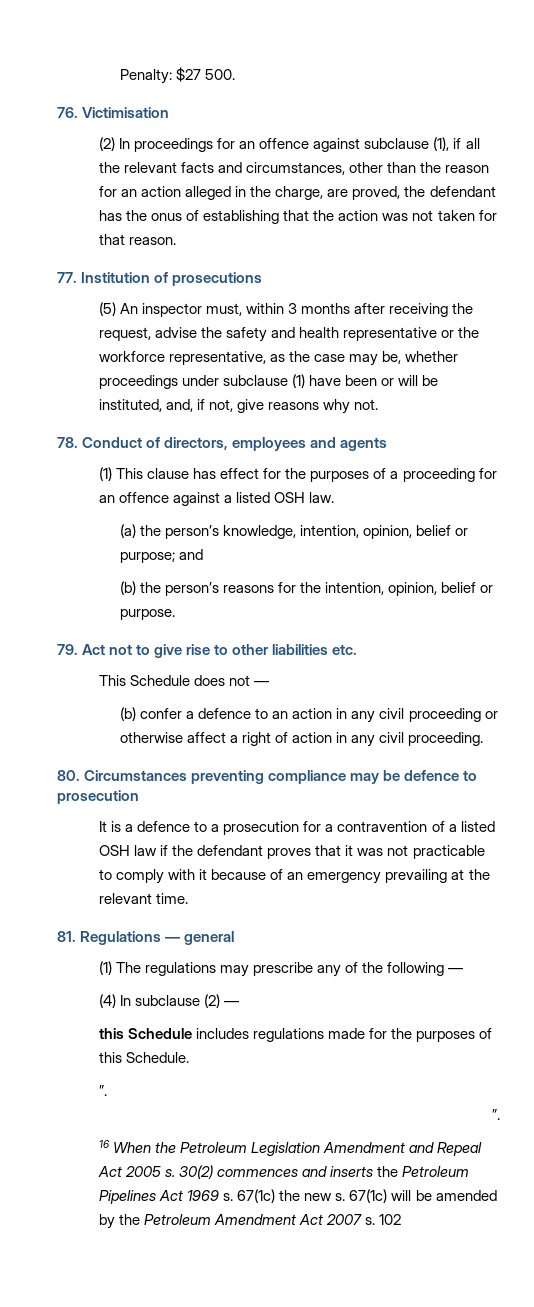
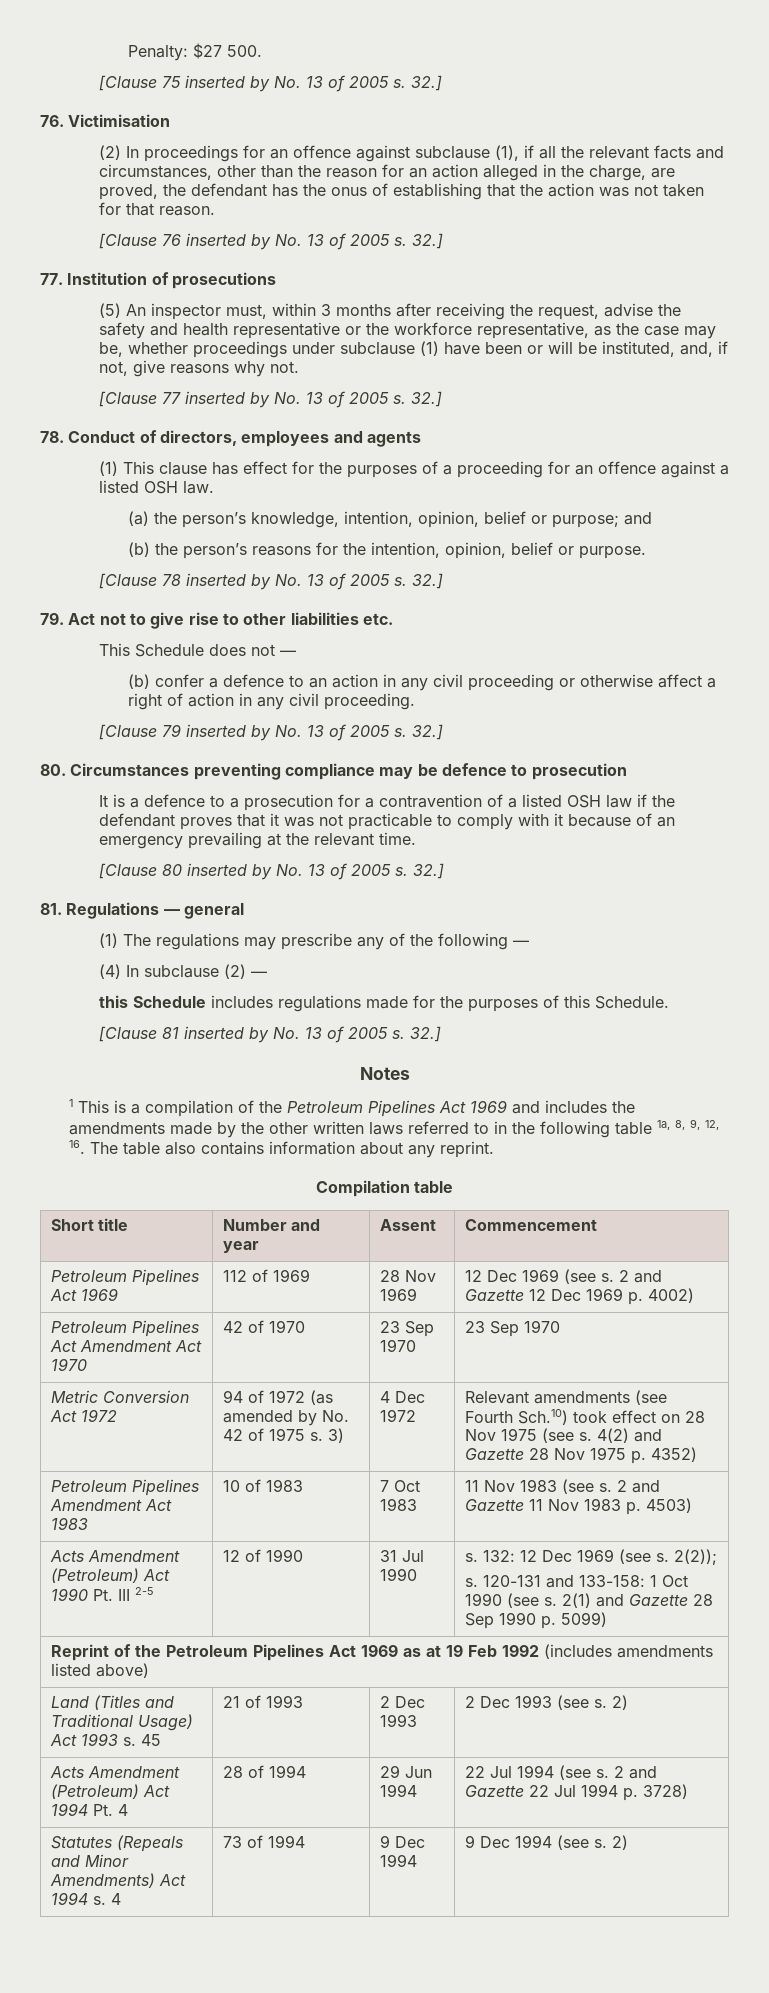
(236, 74) none -> [98,75,442,92] // [Clause 75 inserted by No. 13 of 2005 s. 32.]
(177, 241) none -> [98,233,443,250] // [Clause 76 inserted by No. 13 of 2005 s. 32.]
(379, 404) none -> [98,391,442,408] // [Clause 77 inserted by No. 13 of 2005 s. 32.]
(176, 614) none -> [98,573,443,590] // [Clause 78 inserted by No. 13 of 2005 s. 32.]
(484, 739) none -> [98,724,443,741] // [Clause 79 inserted by No. 13 of 2005 s. 32.]
(189, 898) none -> [98,863,444,880] // [Clause 80 inserted by No. 13 of 2005 s. 32.]
[99,1085,108,1096] [492,1109,500,1120] [99,1140,483,1156] [98,1165,470,1179] [99,1189,497,1204] [99,1214,402,1229] ”. // ”. // 16 When the Petroleum Legislation Amendment and Repeal Act 2005 s. 30(2) commences and inserts the Petroleum Pipelines Act 1969 s. 67(1c) the new s. 67(1c) will be amended by the Petroleum Amendment Act 2007 s. 102 -> [98,1026,441,1043] [359,1067,410,1080] [69,1099,636,1117] [69,1119,720,1138] [69,1140,495,1158] [315,1180,454,1197] [51,1218,129,1231] [223,1219,321,1231] [223,1241,260,1253] [380,1219,437,1231] [465,1219,598,1231] [51,1269,200,1286] [50,1288,119,1301] [223,1269,311,1282] [380,1270,437,1282] [380,1288,418,1301] [465,1269,663,1284] [465,1288,695,1305] [51,1320,200,1337] [50,1340,203,1352] [51,1358,88,1371] [223,1320,306,1333] [380,1321,435,1337] [380,1339,417,1352] [465,1320,561,1337] [51,1390,190,1403] [50,1409,118,1422] [223,1390,334,1405] [223,1410,350,1426] [223,1428,345,1443] [380,1391,426,1403] [380,1409,417,1422] [465,1390,668,1405] [465,1409,706,1425] [465,1428,663,1443] [465,1447,698,1464] [51,1479,200,1496] [50,1499,173,1511] [51,1517,89,1530] [223,1479,304,1492] [380,1480,421,1492] [380,1498,418,1511] [465,1479,661,1494] [465,1498,693,1515] [50,1550,181,1562] [51,1568,171,1583] [51,1587,155,1601] [223,1549,304,1562] [380,1550,425,1562] [380,1568,418,1581] [465,1549,718,1565] [465,1575,689,1588] [465,1593,714,1608] [465,1612,608,1629] [51,1644,714,1661] [51,1663,150,1678] [51,1695,175,1710] [51,1714,194,1731] [50,1733,162,1746] [223,1695,304,1708] [380,1696,426,1708] [380,1714,418,1727] [465,1695,629,1710] [50,1766,181,1778] [51,1784,171,1799] [51,1803,129,1816] [223,1765,307,1778] [380,1765,433,1778] [380,1784,418,1797] [465,1765,658,1780] [465,1784,689,1801] [51,1835,184,1852] [51,1854,130,1867] [50,1873,187,1888] [51,1892,122,1905] [223,1835,306,1848] [380,1835,426,1848] [380,1854,418,1867] [465,1835,629,1850] [Clause 81 inserted by No. 13 of 2005 s. 32.] // Notes // 1 This is a compilation of the Petroleum Pipelines Act 1969 and includes the amendments made by the other written laws referred to in the following table 1a, 8, 9, 12, 16. The table also contains information about any reprint. // Compilation table // Short title | Number and year | Assent | Commencement // Petroleum Pipelines Act 1969 | 112 of 1969 | 28 Nov 1969 | 12 Dec 1969 (see s. 2 and Gazette 12 Dec 1969 p. 4002) // Petroleum Pipelines Act Amendment Act 1970 | 42 of 1970 | 23 Sep 1970 | 23 Sep 1970 // Metric Conversion Act 1972 | 94 of 1972 (as amended by No. 42 of 1975 s. 3) | 4 Dec 1972 | Relevant amendments (see Fourth Sch.10) took effect on 28 Nov 1975 (see s. 4(2) and Gazette 28 Nov 1975 p. 4352) // Petroleum Pipelines Amendment Act 1983 | 10 of 1983 | 7 Oct 1983 | 11 Nov 1983 (see s. 2 and Gazette 11 Nov 1983 p. 4503) // Acts Amendment (Petroleum) Act 1990 Pt. III 2-5 | 12 of 1990 | 31 Jul 1990 | s. 132: 12 Dec 1969 (see s. 2(2)); // s. 120-131 and 133-158: 1 Oct 1990 (see s. 2(1) and Gazette 28 Sep 1990 p. 5099) // Reprint of the Petroleum Pipelines Act 1969 as at 19 Feb 1992 (includes amendments listed above) // Land (Titles and Traditional Usage) Act 1993 s. 45 | 21 of 1993 | 2 Dec 1993 | 2 Dec 1993 (see s. 2) // Acts Amendment (Petroleum) Act 1994 Pt. 4 | 28 of 1994 | 29 Jun 1994 | 22 Jul 1994 (see s. 2 and Gazette 22 Jul 1994 p. 3728) // Statutes (Repeals and Minor Amendments) Act 1994 s. 4 | 73 of 1994 | 9 Dec 1994 | 9 Dec 1994 (see s. 2)

